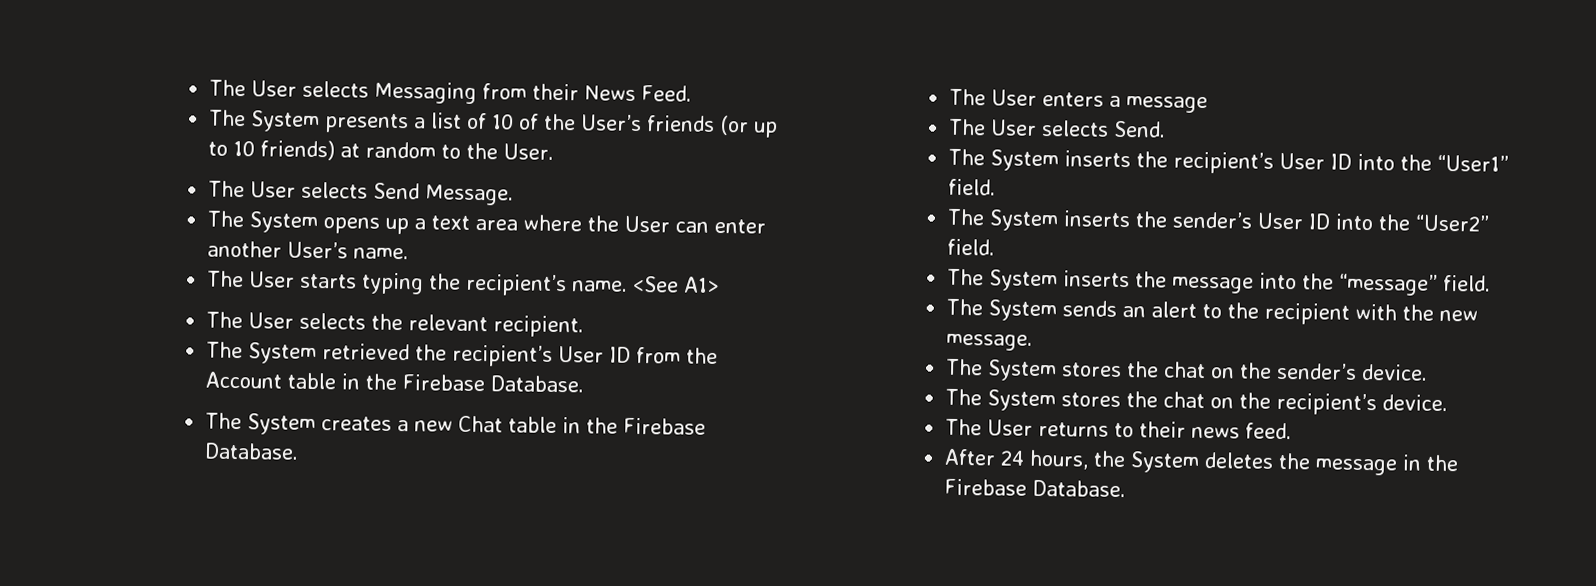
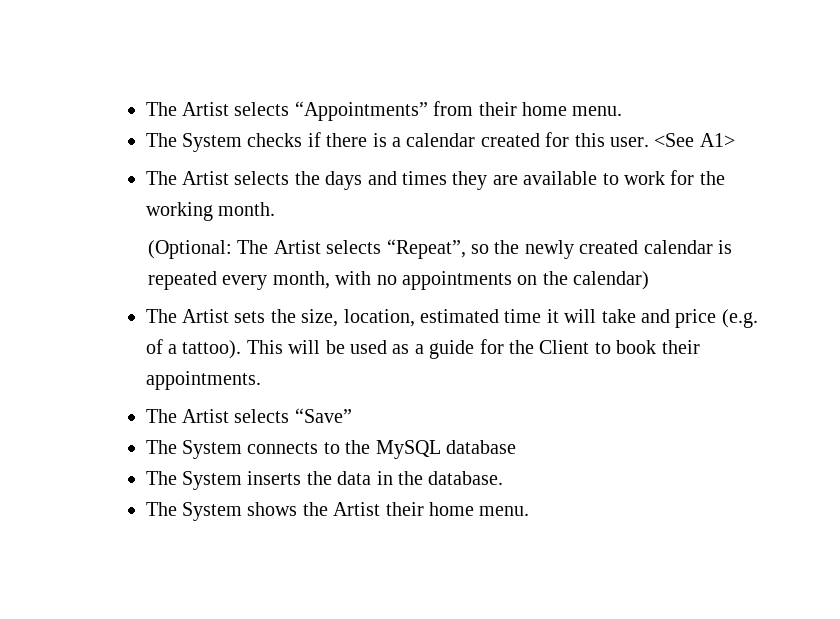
[208,79,692,104] [208,109,778,138] [207,139,554,161] [207,180,514,206] [206,210,766,235] [206,240,409,260] [206,270,628,297] The User selects Messaging from their News Feed. // The System presents a list of 10 of the User’s friends (or up to 10 friends) at random to the User. // The User selects Send Message. // The System opens up a text area where the User can enter another User’s name. // The User starts typing the recipient’s name. -> [145,101,623,121] [145,132,650,152] The Artist selects “Appointments” from their home menu. // The System checks if there is a calendar created for this user.
[247,312,294,329] User -> [182,171,230,185] Artist
[407,314,584,338] [205,341,718,367] [204,371,584,393] [204,412,706,436] [203,442,299,460] [948,88,1208,114] [947,118,1166,138] [947,148,1509,174] [947,178,996,196] [946,208,1490,232] [946,238,995,256] [946,268,1491,296] [945,298,1478,325] [945,333,1033,351] [944,358,1428,382] [944,388,1448,416] [944,418,1292,440] [943,448,1459,476] [943,478,1126,498] relevant recipient. // The System retrieved the recipient’s User ID from the Account table in the Firebase Database. // The System creates a new Chat table in the Firebase Database. // The User enters a message // The User selects Send. // The System inserts the recipient’s User ID into the “User1” field. // The System inserts the sender’s User ID into the “User2” field. // The System inserts the message into the “message” field. // The System sends an alert to the recipient with the new message. // The System stores the chat on the sender’s device. // The System stores the chat on the recipient’s device. // The User returns to their news feed. // After 24 hours, the System deletes the message in the Firebase Database. -> [325,170,725,190] [145,202,276,221] [147,239,732,259] [147,271,650,290] [145,309,758,328] [145,339,700,359] [145,371,261,390] [145,408,352,423] [145,440,517,459] [145,471,504,490] [145,502,530,521] days and times they are available to work for the working month. // (Optional: The Artist selects “Repeat”, so the newly created calendar is repeated every month, with no appointments on the calendar) // The Artist sets the size, location, estimated time it will take and price (e.g. of a tattoo). This will be used as a guide for the Client to book their appointments. // The Artist selects “Save” // The System connects to the MySQL database // The System inserts the data in the database. // The System shows the Artist their home menu.

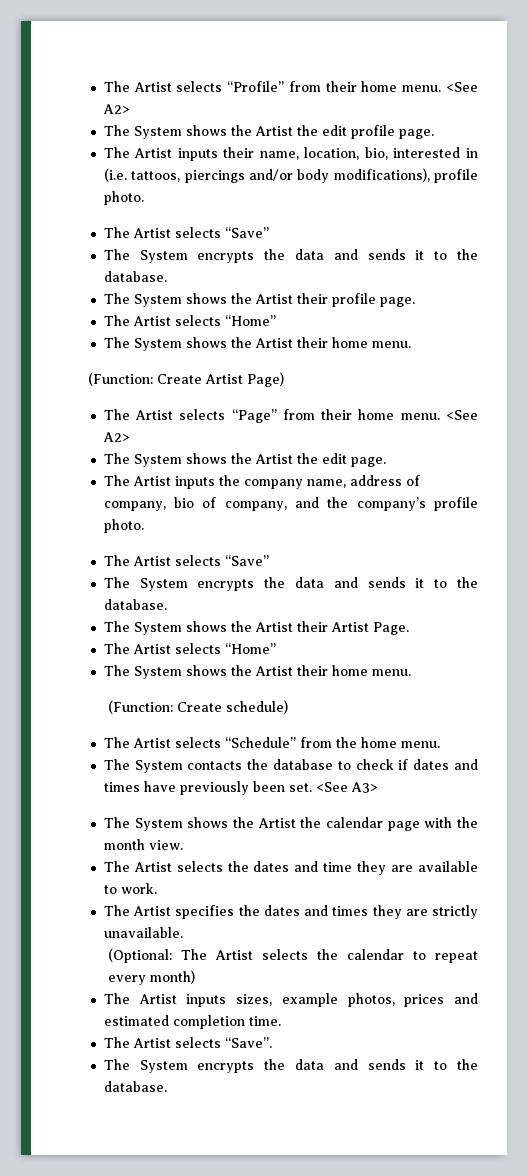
[145,101,623,121] [145,132,735,152] [145,170,725,190] [145,202,276,221] [147,239,732,259] [147,271,650,290] [145,309,758,328] [145,339,700,359] [145,371,261,390] [145,408,352,423] [145,440,517,459] [145,471,504,490] [145,502,530,521] The Artist selects “Appointments” from their home menu. // The System checks if there is a calendar created for this user. <See A1> // The Artist selects the days and times they are available to work for the working month. // (Optional: The Artist selects “Repeat”, so the newly created calendar is repeated every month, with no appointments on the calendar) // The Artist sets the size, location, estimated time it will take and price (e.g. of a tattoo). This will be used as a guide for the Client to book their appointments. // The Artist selects “Save” // The System connects to the MySQL database // The System inserts the data in the database. // The System shows the Artist their home menu. -> [103,81,479,92] [102,104,130,114] [103,125,434,139] [103,147,479,161] [103,168,478,183] [103,191,144,205] [103,227,269,238] [103,249,478,263] [103,271,167,282] [103,293,415,307] [103,315,276,326] [103,337,411,351] [88,372,285,387] [103,409,479,423] [102,432,130,442] [103,453,386,467] [103,475,420,489] [103,497,479,511] [103,519,144,533] [103,555,269,566] [103,577,478,591] [103,599,167,610] [103,621,409,635] [103,643,276,654] [103,665,411,679] [107,700,288,714] [103,737,440,748] [103,759,478,773] [103,781,378,795] [103,817,479,831] [103,839,183,850] [103,861,478,875] [103,883,157,894] [103,905,479,919] [103,927,183,938] [107,948,478,963] [107,970,195,985] [103,993,479,1007] [103,1015,281,1029] [103,1037,272,1048] [103,1059,478,1073] [103,1081,167,1092] The Artist selects “Profile” from their home menu. <See A2> // The System shows the Artist the edit profile page. // The Artist inputs their name, location, bio, interested in (i.e. tattoos, piercings and/or body modifications), profile photo. // The Artist selects “Save” // The System encrypts the data and sends it to the database. // The System shows the Artist their profile page. // The Artist selects “Home” // The System shows the Artist their home menu. // (Function: Create Artist Page) // The Artist selects “Page” from their home menu. <See A2> // The System shows the Artist the edit page. // The Artist inputs the company name, address of company, bio of company, and the company’s profile photo. // The Artist selects “Save” // The System encrypts the data and sends it to the database. // The System shows the Artist their Artist Page. // The Artist selects “Home” // The System shows the Artist their home menu. // (Function: Create schedule) // The Artist selects “Schedule” from the home menu. // The System contacts the database to check if dates and times have previously been set. <See A3> // The System shows the Artist the calendar page with the month view. // The Artist selects the dates and time they are available to work. // The Artist specifies the dates and times they are strictly unavailable. // (Optional: The Artist selects the calendar to repeat every month) // The Artist inputs sizes, example photos, prices and estimated completion time. // The Artist selects “Save”. // The System encrypts the data and sends it to the database.

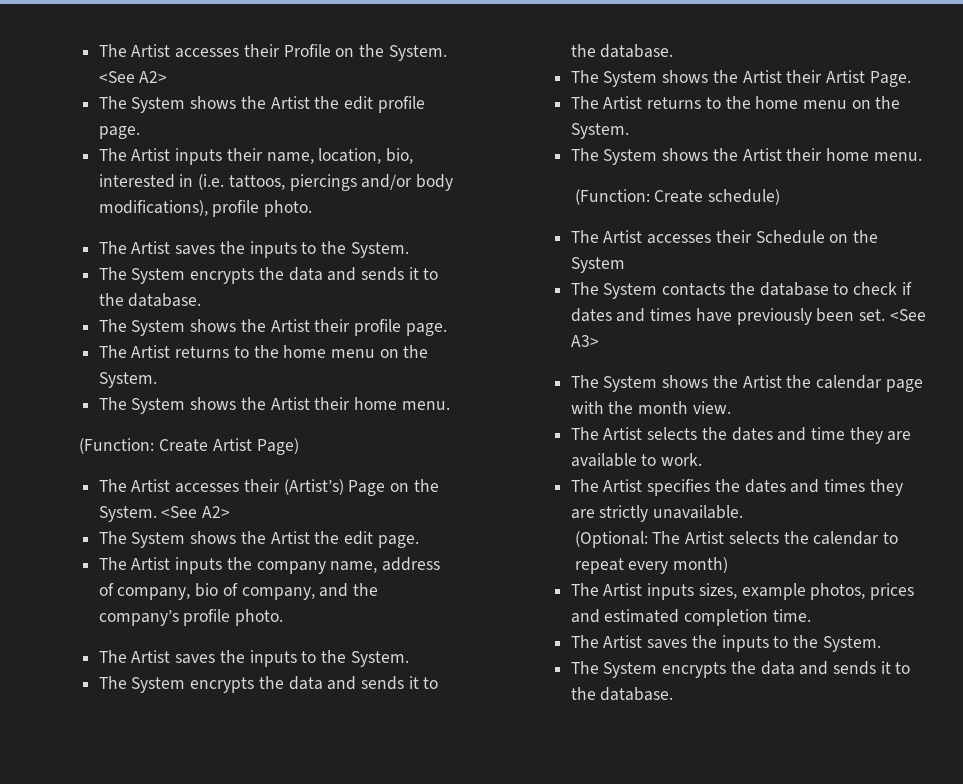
[103,81,442,92] The Artist selects “Profile” from their home menu. -> [98,44,447,61] The Artist accesses their Profile on the System.
[174,227,269,238] selects “Save” -> [175,241,409,258] saves the inputs to the System.
[174,315,276,326] selects “Home” -> [175,345,429,358] [98,372,157,388] returns to the home menu on the System.
[179,409,440,423] selects “Page” from their home menu. -> [175,479,439,496] [98,506,157,522] accesses their (Artist’s) Page on the System.
[174,555,269,566] selects “Save” -> [175,650,409,667] saves the inputs to the System.
[174,643,276,654] selects “Home” -> [647,96,901,109] [570,123,629,139] returns to the home menu on the System.
[174,737,440,748] selects “Schedule” from the home menu. -> [647,230,878,244] [570,257,625,273] accesses their Schedule on the System
[174,1037,272,1048] selects “Save”. -> [647,635,881,652] saves the inputs to the System.

